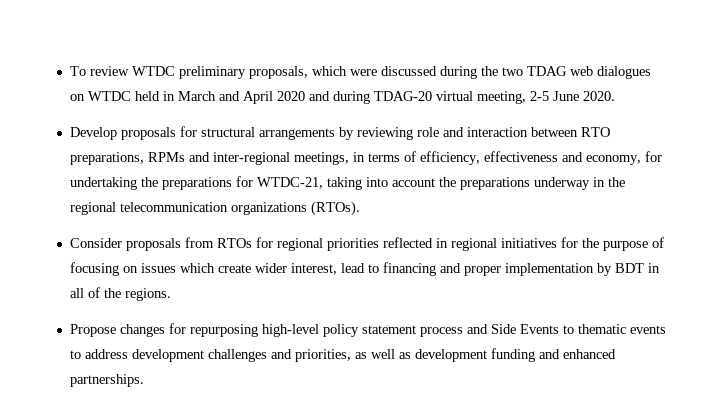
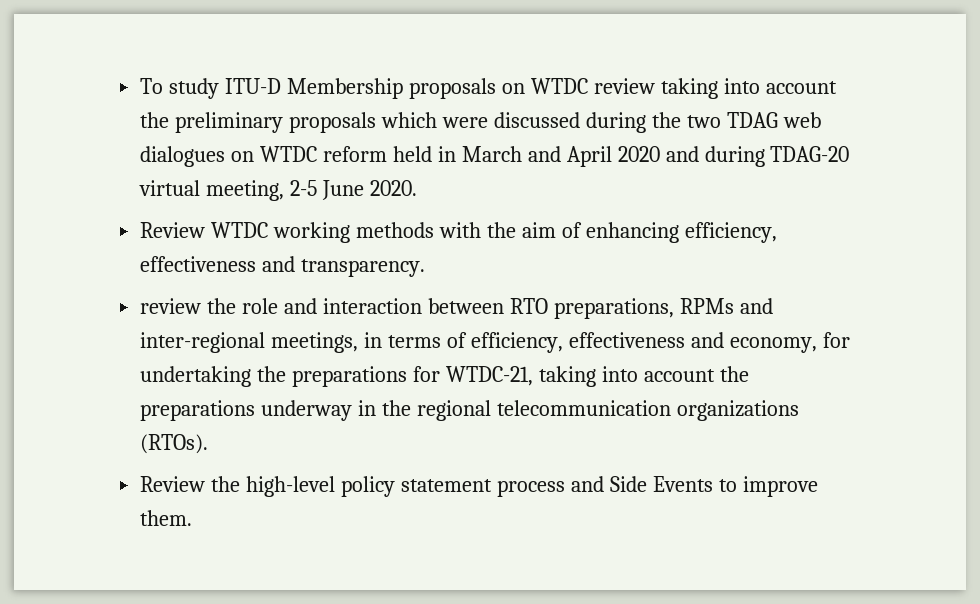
[89,66,308,79] review WTDC preliminary proposals, -> [169,78,837,99] [140,112,377,133] study ITU-D Membership proposals on WTDC review taking into account the preliminary proposals
(131, 96) none -> [323,146,388,162] reform
[69,126,413,140] Develop proposals for structural arrangements by reviewing -> [140,222,777,243] [140,256,426,277] [140,298,237,314] Review WTDC working methods with the aim of enhancing efficiency, effectiveness and transparency. // review the
[69,237,664,251] [69,262,660,276] [69,287,171,301] [69,323,258,337] Consider proposals from RTOs for regional priorities reflected in regional initiatives for the purpose of focusing on issues which create wider interest, lead to financing and proper implementation by BDT in all of the regions. // Propose changes for repurposing -> [140,476,241,492] Review the
[577,324,666,334] [69,348,616,362] [69,374,144,387] thematic events to address development challenges and priorities, as well as development funding and enhanced partnerships. -> [742,476,818,497] [140,510,193,526] improve them.

